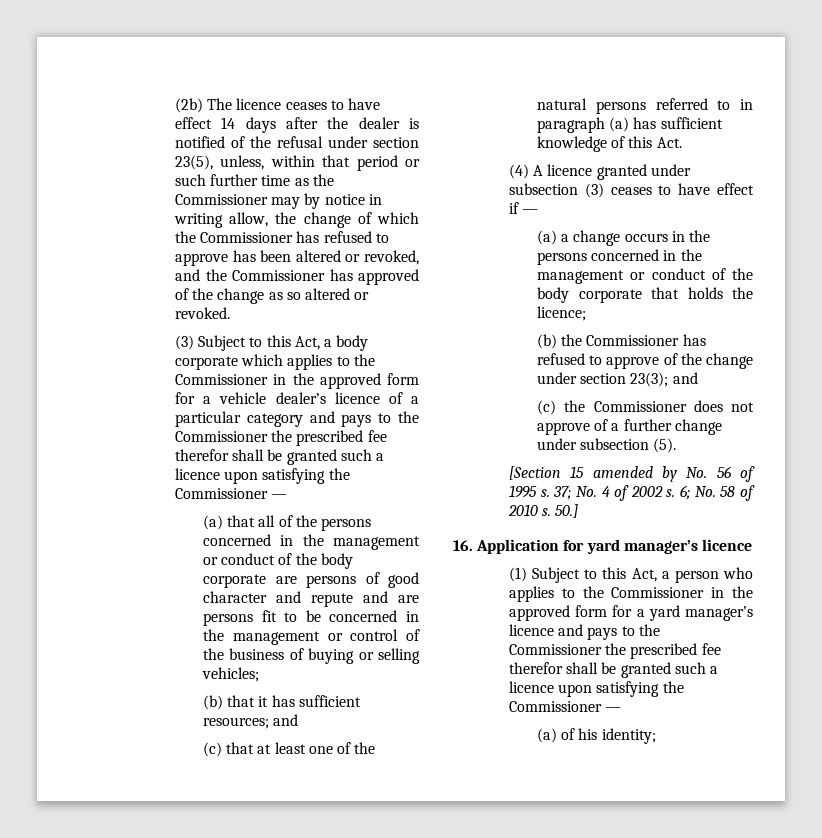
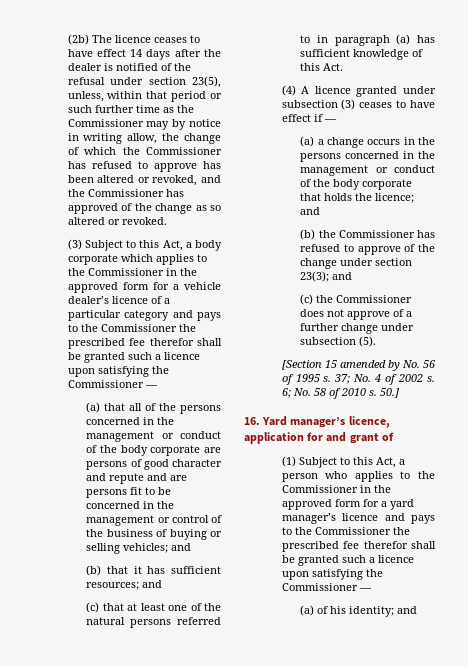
(260, 674) none -> [171,543,192,551] and
(587, 313) none -> [300,207,321,215] and
[476,539,752,554] Application for yard manager’s licence -> [262,416,390,428] [244,432,394,444] Yard manager’s licence, application for and grant of
(656, 736) none -> [397,606,418,614] and

